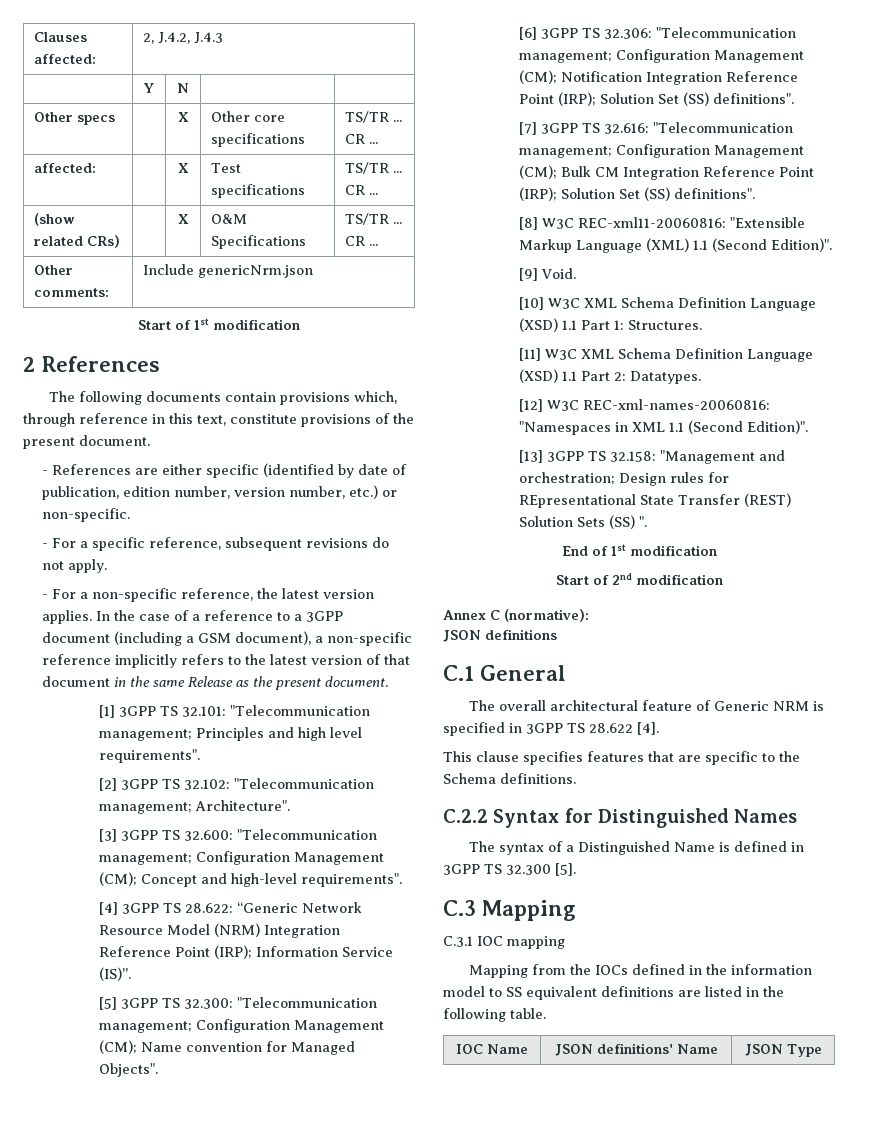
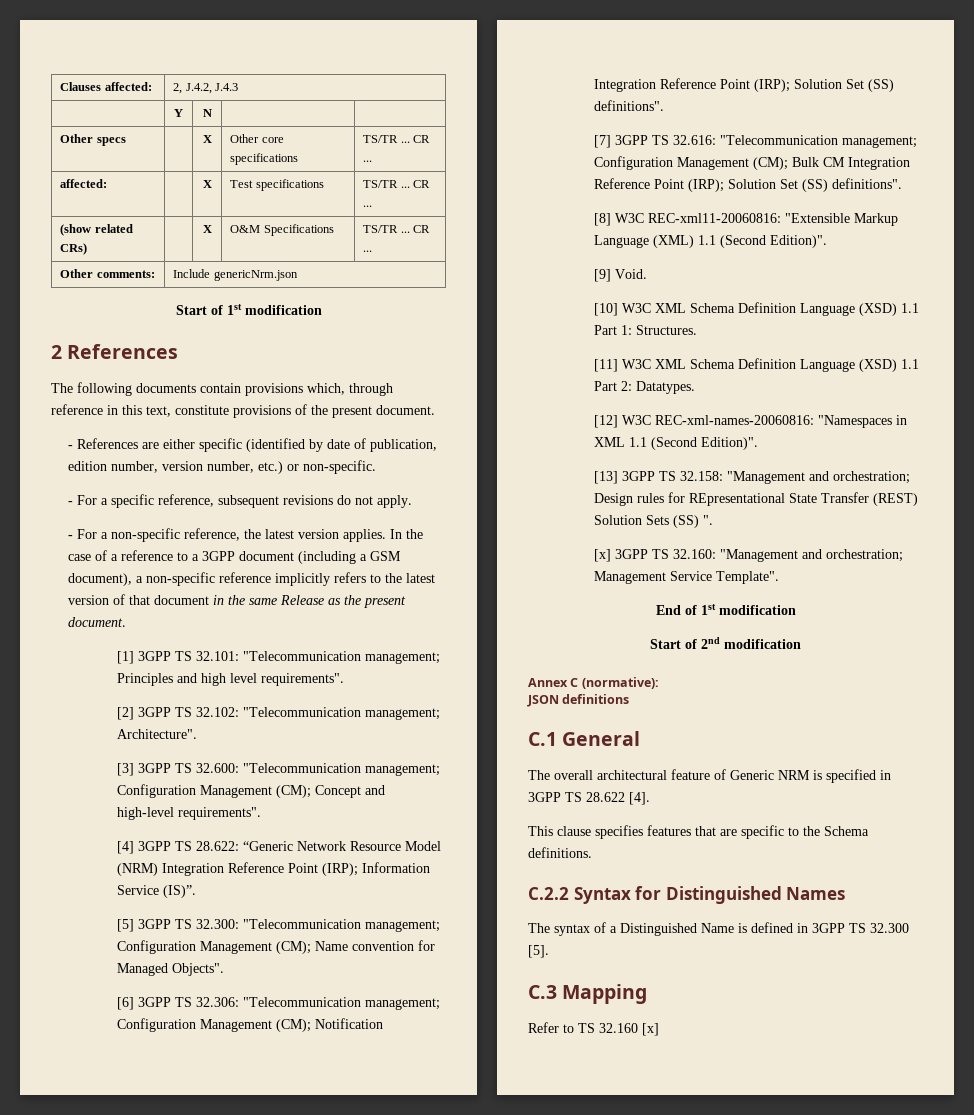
(648, 521) none -> [594,549,904,562] [594,571,780,584] // [x] 3GPP TS 32.160: "Management and orchestration; Management Service Template".
[443,936,565,949] [469,964,813,978] [443,986,784,1000] [443,1008,546,1022] [456,1044,528,1054] [554,1043,718,1056] [744,1044,822,1057] C.3.1 IOC mapping // Mapping from the IOCs defined in the information model to SS equivalent definitions are listed in the following table. // IOC Name | JSON definitions' Name | JSON Type -> [528,1022,659,1036] Refer to TS 32.160 [x]

